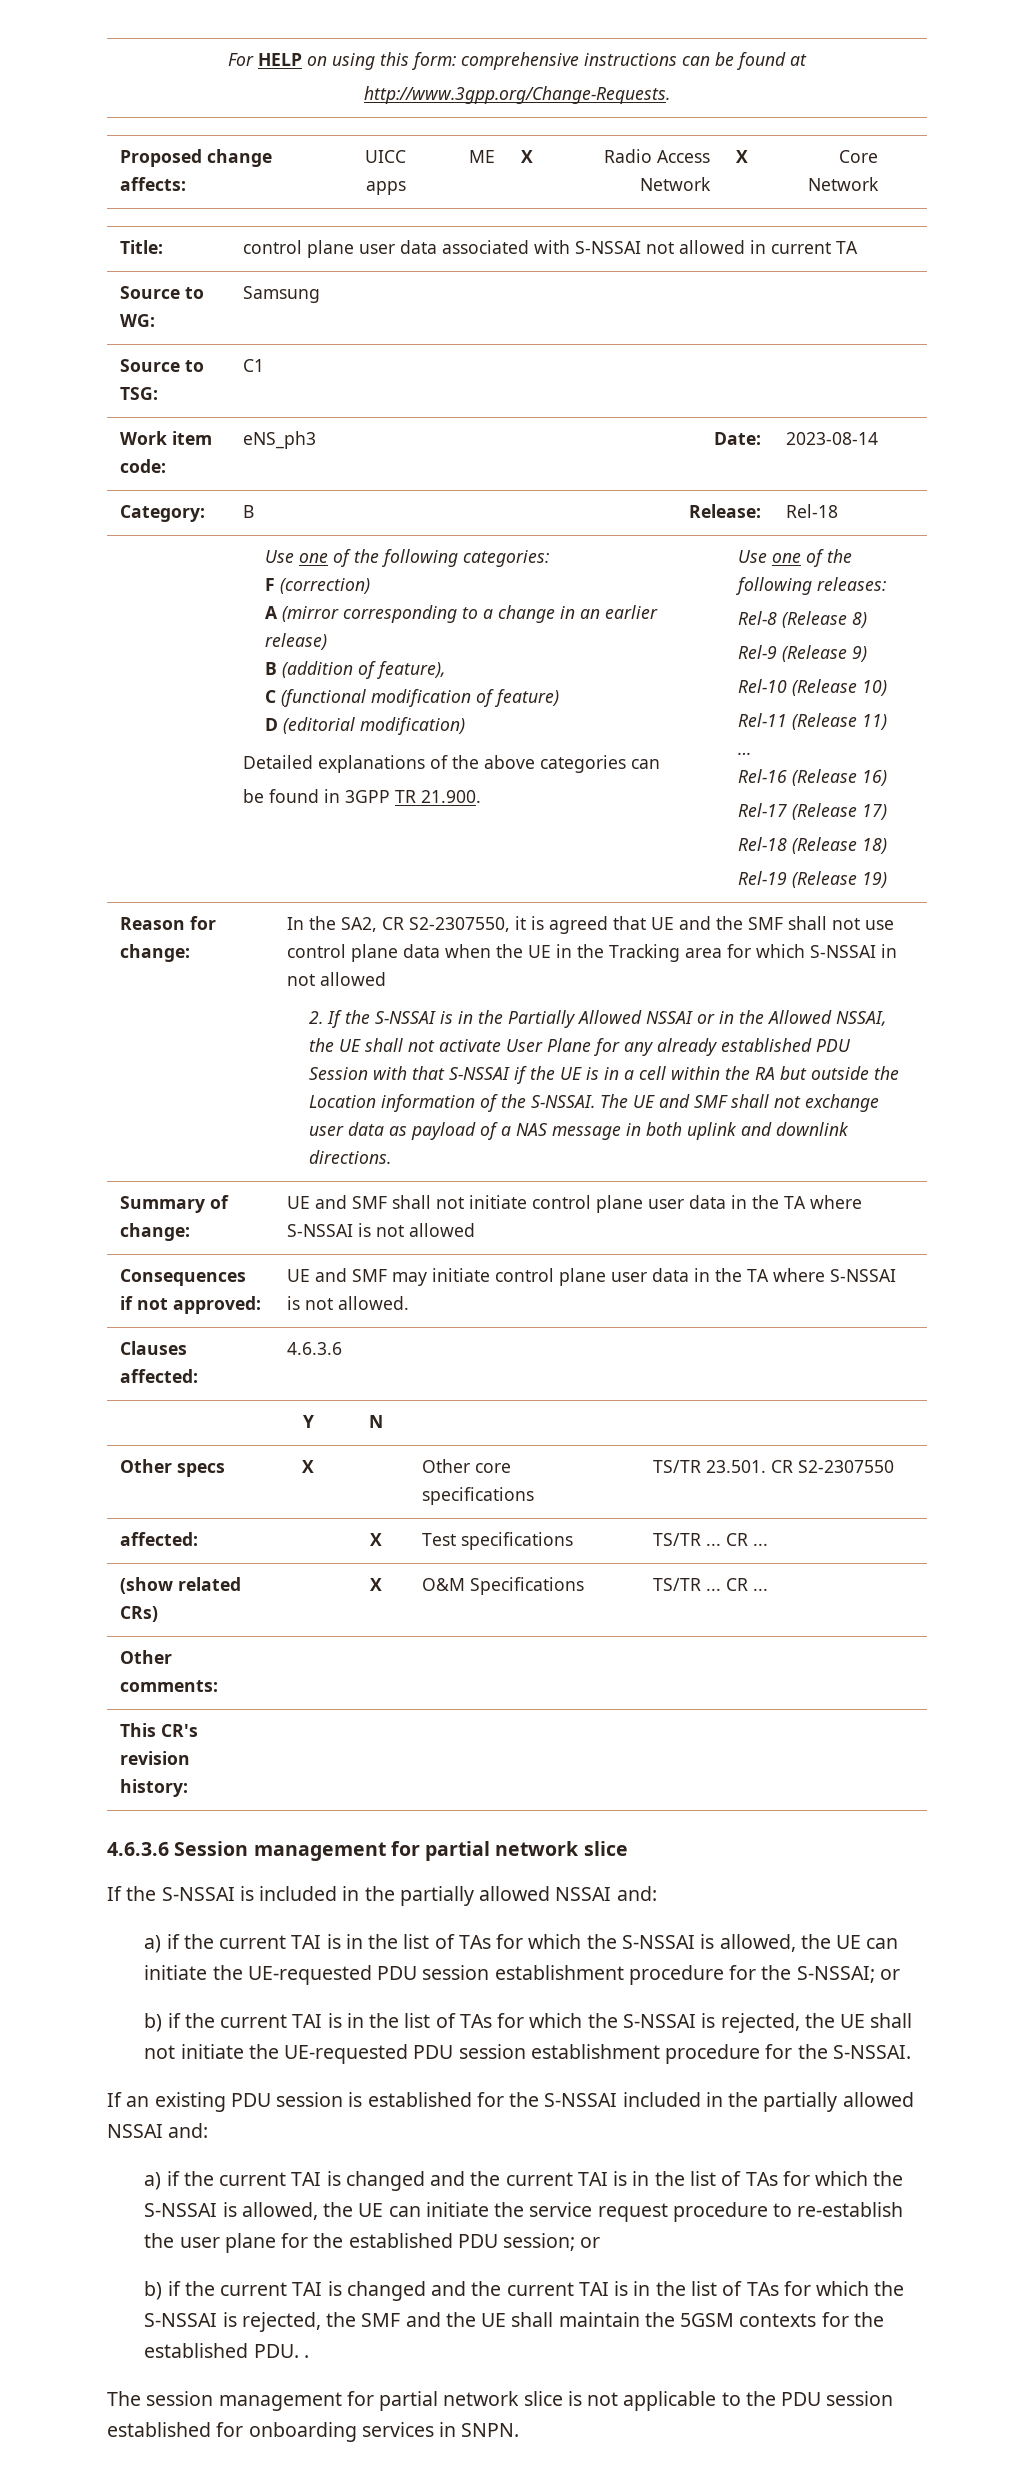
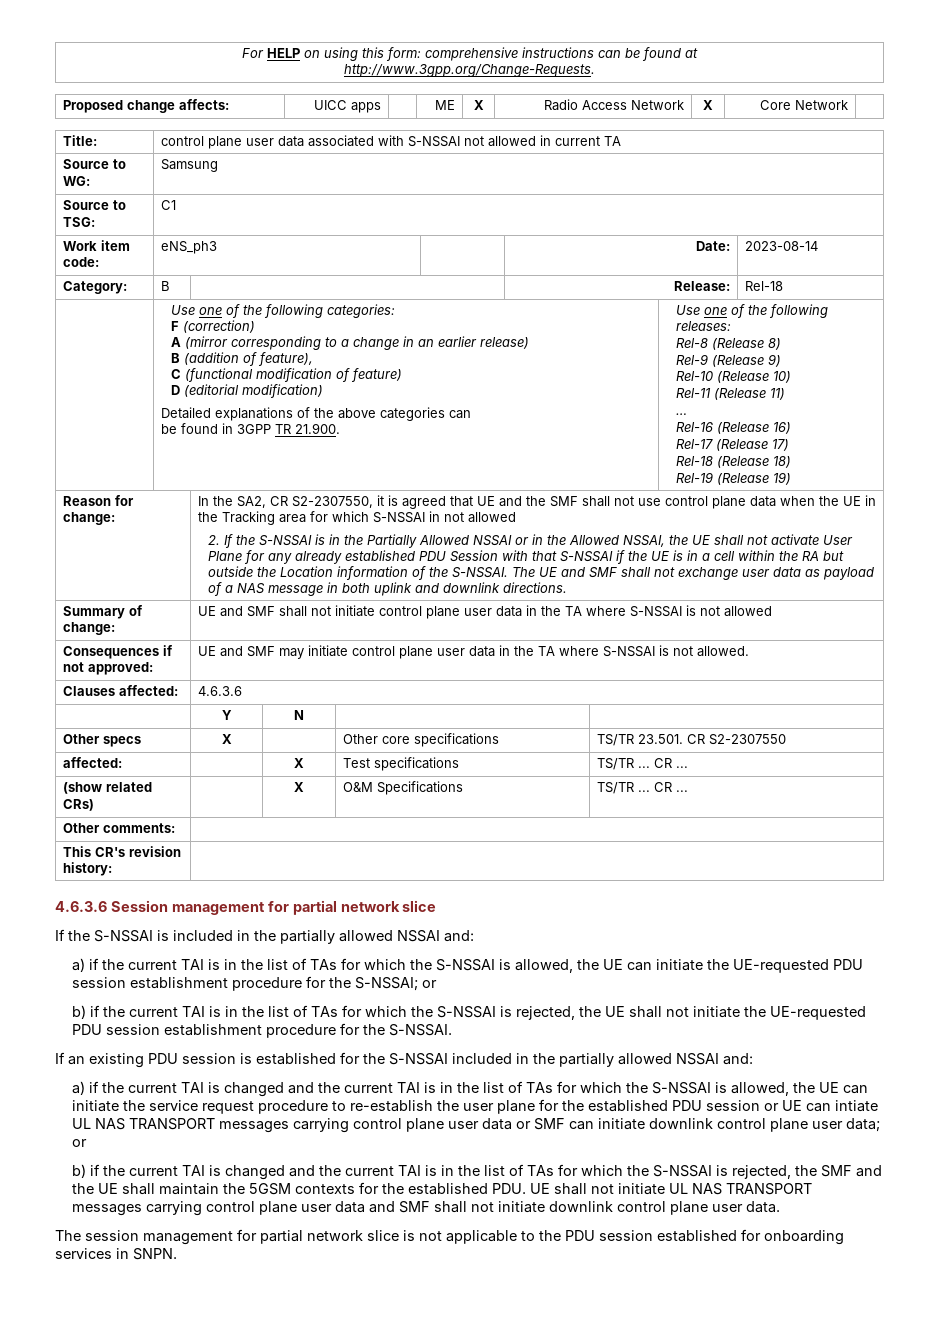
[503,2233,576,2251] session; -> [705,1100,878,1112] [71,1118,880,1133] session or UE can intiate UL NAS TRANSPORT messages carrying control plane user data or SMF can initiate downlink control plane user data;
[303,2355,309,2358] . -> [529,1183,812,1195] [71,1201,780,1216] UE shall not initiate UL NAS TRANSPORT messages carrying control plane user data and SMF shall not initiate downlink control plane user data.

